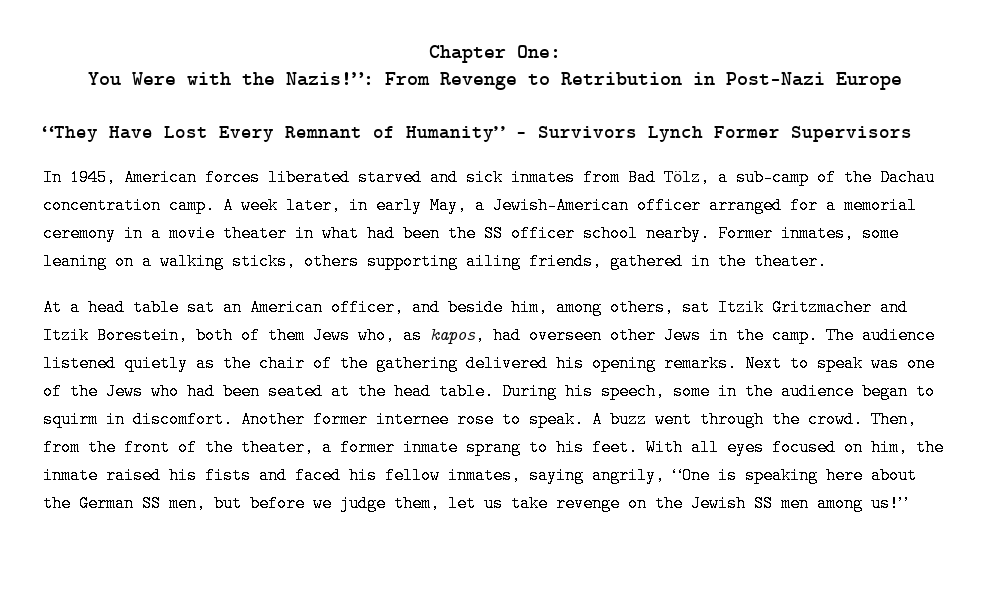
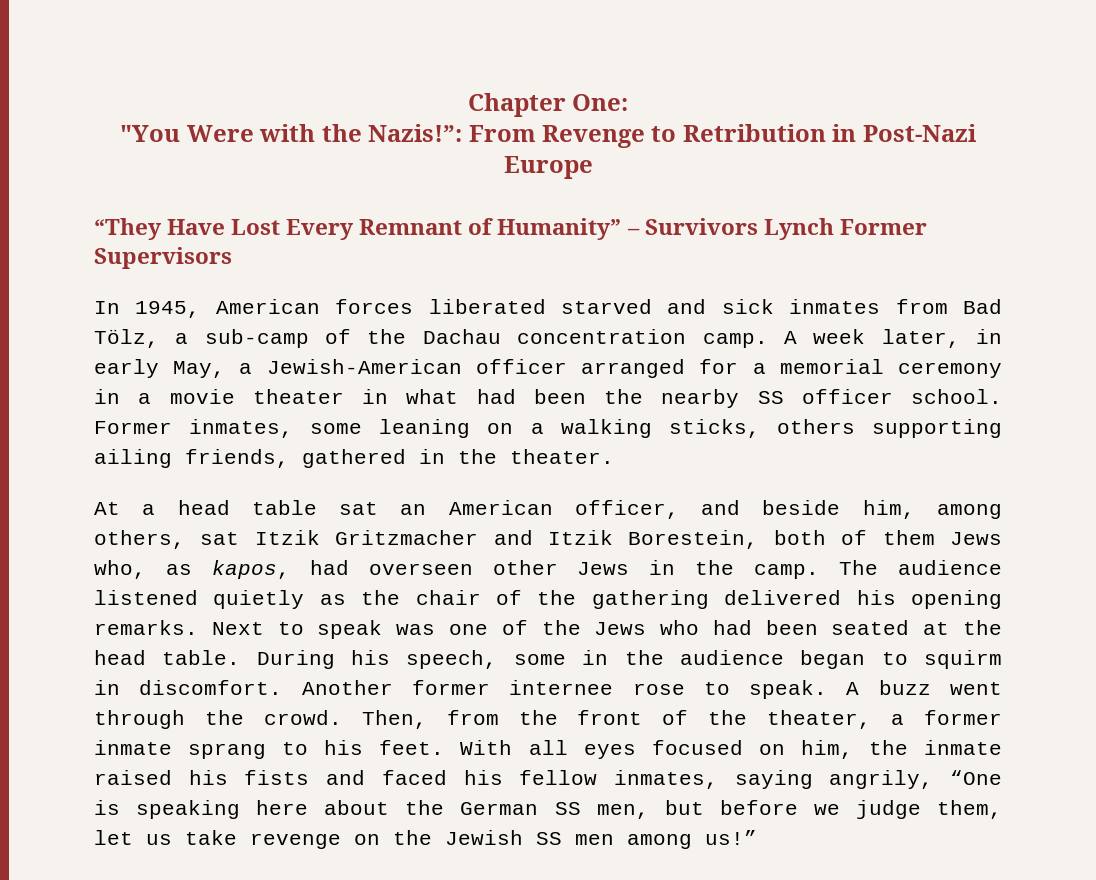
[87,72,121,85] You -> [120,125,181,142] "You
(476, 233) none -> [661,389,740,408] nearby
[583,225,710,242] school nearby. -> [911,389,1002,404] school.

